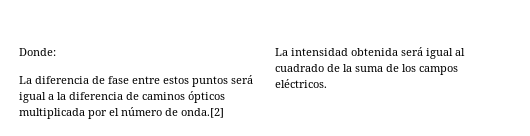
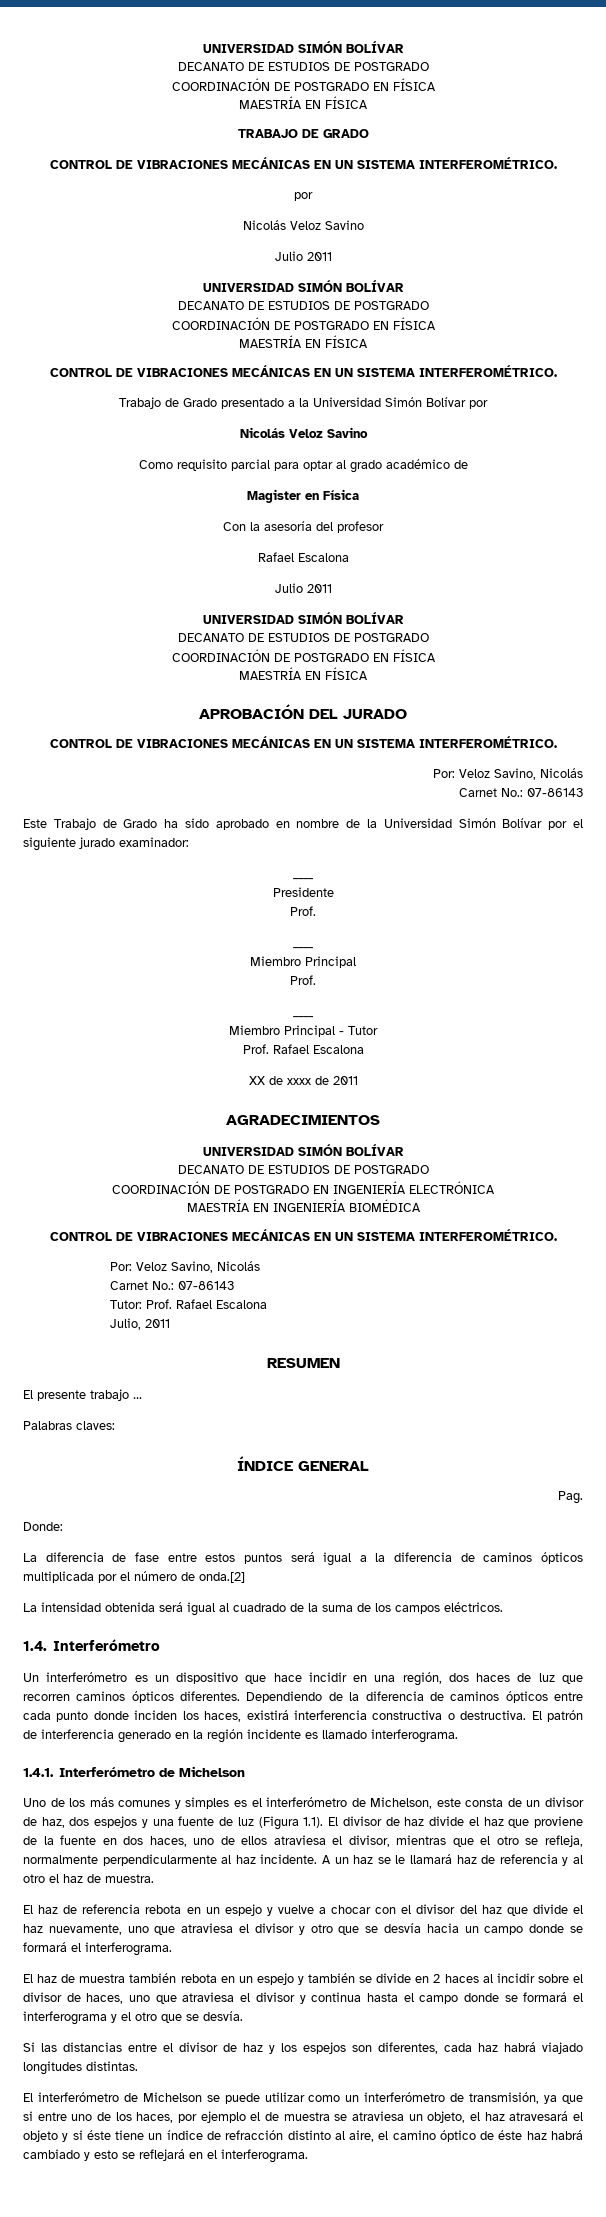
(19, 52) none -> [202,41,404,53] [177,62,429,71] [171,78,436,91] [239,96,368,109] [237,129,369,138] [49,157,557,169] [294,192,313,201] [242,220,364,230] [274,251,332,261] [202,280,404,292] [177,301,429,310] [171,317,436,330] [239,335,368,348] [49,365,557,377] [119,397,488,409] [239,427,368,438] [138,459,468,473] [247,489,359,503] [223,521,384,533] [257,552,349,562] [274,583,332,593] [202,612,404,624] [177,633,429,642] [171,649,436,662] [239,667,368,680] [199,704,407,719] [49,736,557,748] [433,768,583,780] [459,788,583,797] [23,818,583,830] [23,837,189,851] [293,878,314,880] [272,887,334,897] [290,906,316,916] [293,947,314,949] [250,956,356,968] [290,975,316,985] [293,1016,314,1018] [229,1025,378,1037] [242,1044,364,1054] [248,1076,358,1085] [226,1115,380,1125] [202,1144,404,1156] [177,1165,429,1174] [112,1181,495,1194] [186,1199,421,1212] [49,1229,557,1241] [110,1261,261,1273] [110,1281,235,1290] [110,1299,268,1309] [110,1318,171,1330] [266,1358,340,1368] [23,1389,142,1401] [23,1421,115,1430] [237,1456,369,1471] [558,1491,583,1504] UNIVERSIDAD SIMÓN BOLÍVAR // DECANATO DE ESTUDIOS DE POSTGRADO // COORDINACIÓN DE POSTGRADO EN FÍSICA // MAESTRÍA EN FÍSICA // TRABAJO DE GRADO // CONTROL DE VIBRACIONES MECÁNICAS EN UN SISTEMA INTERFEROMÉTRICO. // por // Nicolás Veloz Savino // Julio 2011 // UNIVERSIDAD SIMÓN BOLÍVAR // DECANATO DE ESTUDIOS DE POSTGRADO // COORDINACIÓN DE POSTGRADO EN FÍSICA // MAESTRÍA EN FÍSICA // CONTROL DE VIBRACIONES MECÁNICAS EN UN SISTEMA INTERFEROMÉTRICO. // Trabajo de Grado presentado a la Universidad Simón Bolívar por // Nicolás Veloz Savino // Como requisito parcial para optar al grado académico de // Magister en Física // Con la asesoría del profesor // Rafael Escalona // Julio 2011 // UNIVERSIDAD SIMÓN BOLÍVAR // DECANATO DE ESTUDIOS DE POSTGRADO // COORDINACIÓN DE POSTGRADO EN FÍSICA // MAESTRÍA EN FÍSICA // APROBACIÓN DEL JURADO // CONTROL DE VIBRACIONES MECÁNICAS EN UN SISTEMA INTERFEROMÉTRICO. // Por: Veloz Savino, Nicolás // Carnet No.: 07-86143 // Este Trabajo de Grado ha sido aprobado en nombre de la Universidad Simón Bolívar por el siguiente jurado examinador: // ____ // Presidente // Prof. // ____ // Miembro Principal // Prof. // ____ // Miembro Principal - Tutor // Prof. Rafael Escalona // XX de xxxx de 2011 // AGRADECIMIENTOS // UNIVERSIDAD SIMÓN BOLÍVAR // DECANATO DE ESTUDIOS DE POSTGRADO // COORDINACIÓN DE POSTGRADO EN INGENIERÍA ELECTRÓNICA // MAESTRÍA EN INGENIERÍA BIOMÉDICA // CONTROL DE VIBRACIONES MECÁNICAS EN UN SISTEMA INTERFEROMÉTRICO. // Por: Veloz Savino, Nicolás // Carnet No.: 07-86143 // Tutor: Prof. Rafael Escalona // Julio, 2011 // RESUMEN // El presente trabajo … // Palabras claves: // ÍNDICE GENERAL // Pag. //
(327, 83) none -> [23,1639,161,1651] [23,1672,583,1686] [23,1691,584,1703] [23,1710,584,1722] [23,1729,458,1743] [23,1766,246,1777] [23,1797,584,1809] [23,1816,584,1830] [23,1835,583,1847] [23,1854,584,1866] [23,1874,154,1883] [23,1904,583,1916] [23,1923,583,1935] [23,1942,172,1956] [23,1973,583,1985] [23,1992,583,2004] [23,2011,243,2025] [23,2042,583,2054] [23,2061,138,2075] [23,2092,583,2104] [23,2111,584,2123] [23,2130,583,2142] [23,2149,308,2163] // 1.4. Interferómetro // Un interferómetro es un dispositivo que hace incidir en una región, dos haces de luz que recorren caminos ópticos diferentes. Dependiendo de la diferencia de caminos ópticos entre cada punto donde inciden los haces, existirá interferencia constructiva o destructiva. El patrón de interferencia generado en la región incidente es llamado interferograma. // 1.4.1. Interferómetro de Michelson // Uno de los más comunes y simples es el interferómetro de Michelson, este consta de un divisor de haz, dos espejos y una fuente de luz (Figura 1.1). El divisor de haz divide el haz que proviene de la fuente en dos haces, uno de ellos atraviesa el divisor, mientras que el otro se refleja, normalmente perpendicularmente al haz incidente. A un haz se le llamará haz de referencia y al otro el haz de muestra. // El haz de referencia rebota en un espejo y vuelve a chocar con el divisor del haz que divide el haz nuevamente, uno que atraviesa el divisor y otro que se desvía hacia un campo donde se formará el interferograma. // El haz de muestra también rebota en un espejo y también se divide en 2 haces al incidir sobre el divisor de haces, uno que atraviesa el divisor y continua hasta el campo donde se formará el interferograma y el otro que se desvía. // Si las distancias entre el divisor de haz y los espejos son diferentes, cada haz habrá viajado longitudes distintas. // El interferómetro de Michelson se puede utilizar como un interferómetro de transmisión, ya que si entre uno de los haces, por ejemplo el de muestra se atraviesa un objeto, el haz atravesará el objeto y si éste tiene un índice de refracción distinto al aire, el camino óptico de éste haz habrá cambiado y esto se reflejará en el interferograma.

